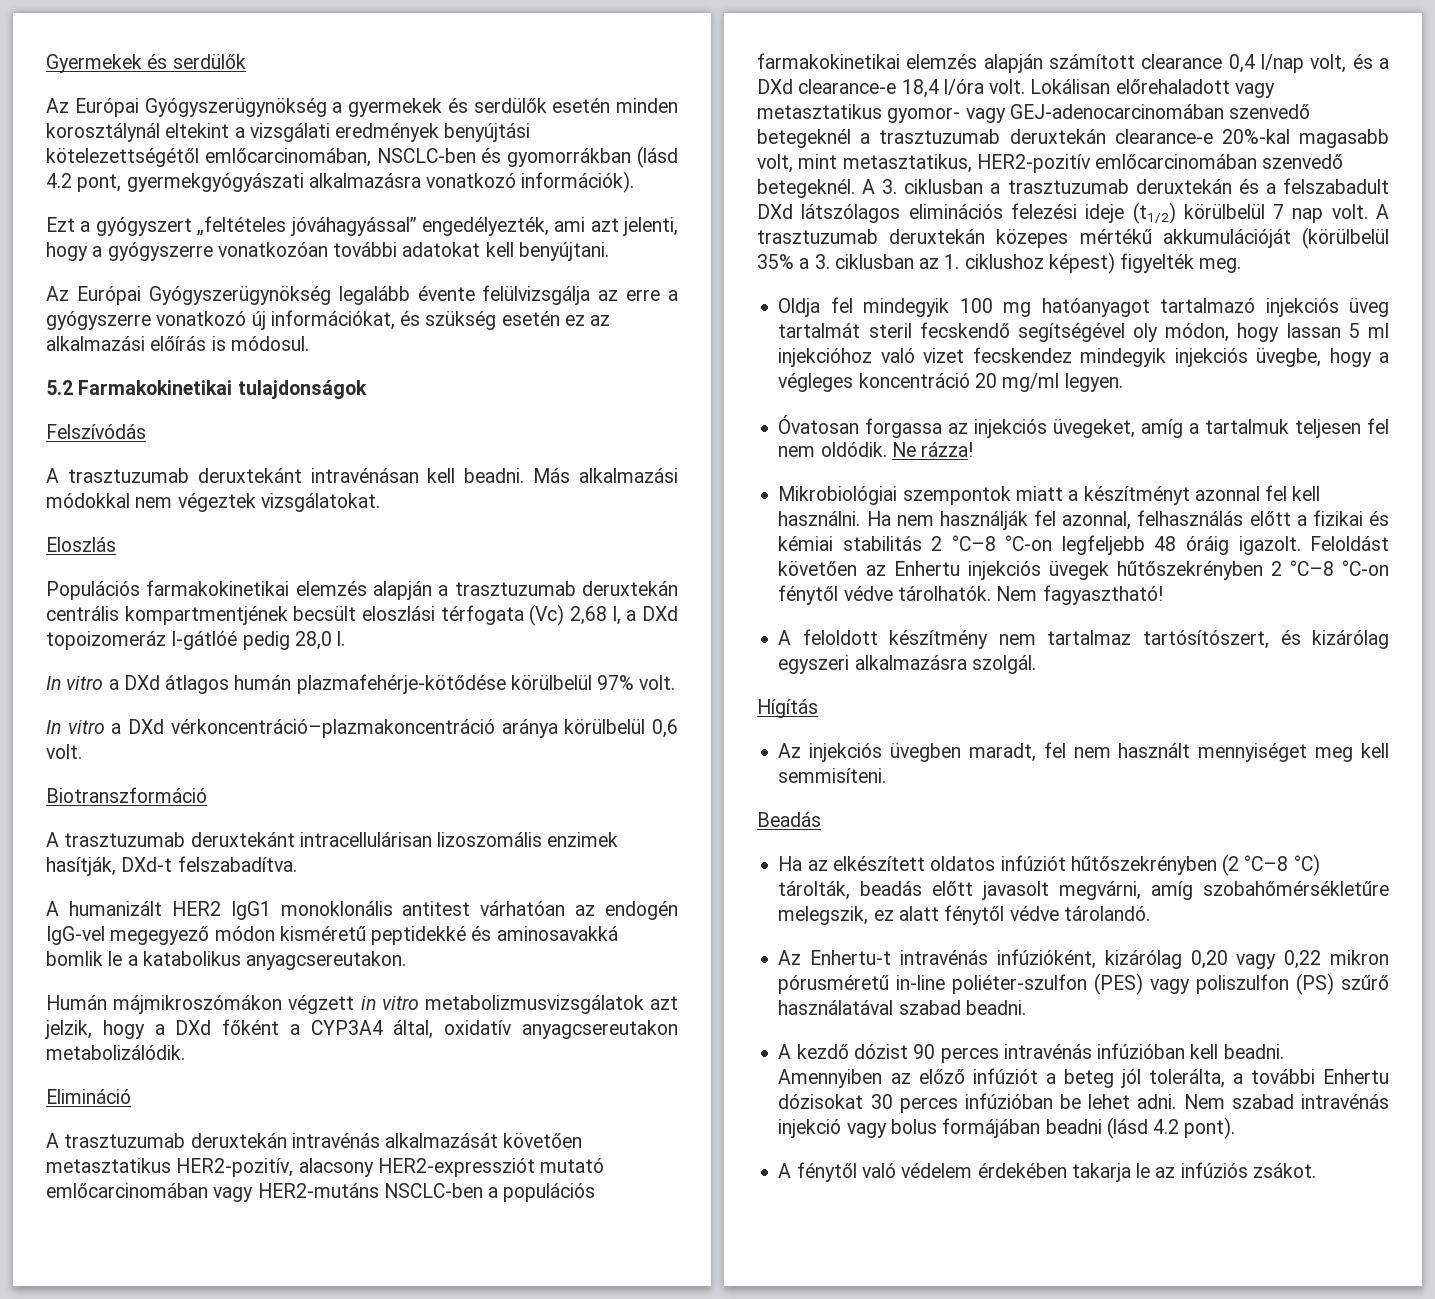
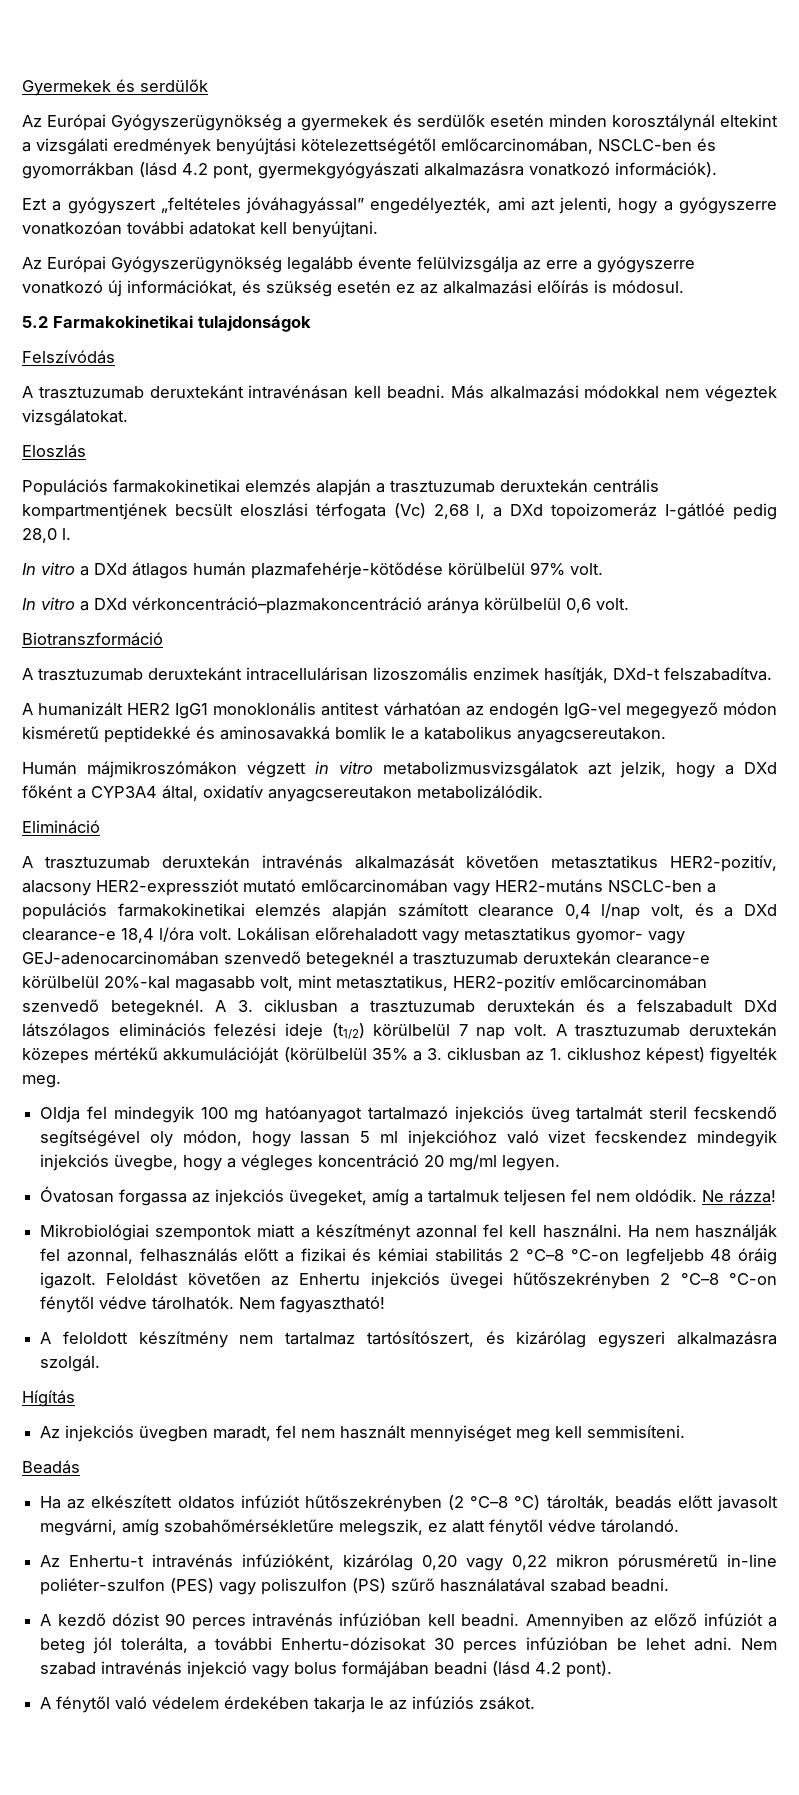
(1213, 136) none -> [22,976,99,988] körülbelül
[1048,561,1109,580] üvegek -> [449,1272,503,1289] üvegei
[1323,1069,1389,1084] [778,1094,864,1109] Enhertu dózisokat -> [281,1637,427,1651] Enhertu-dózisokat

